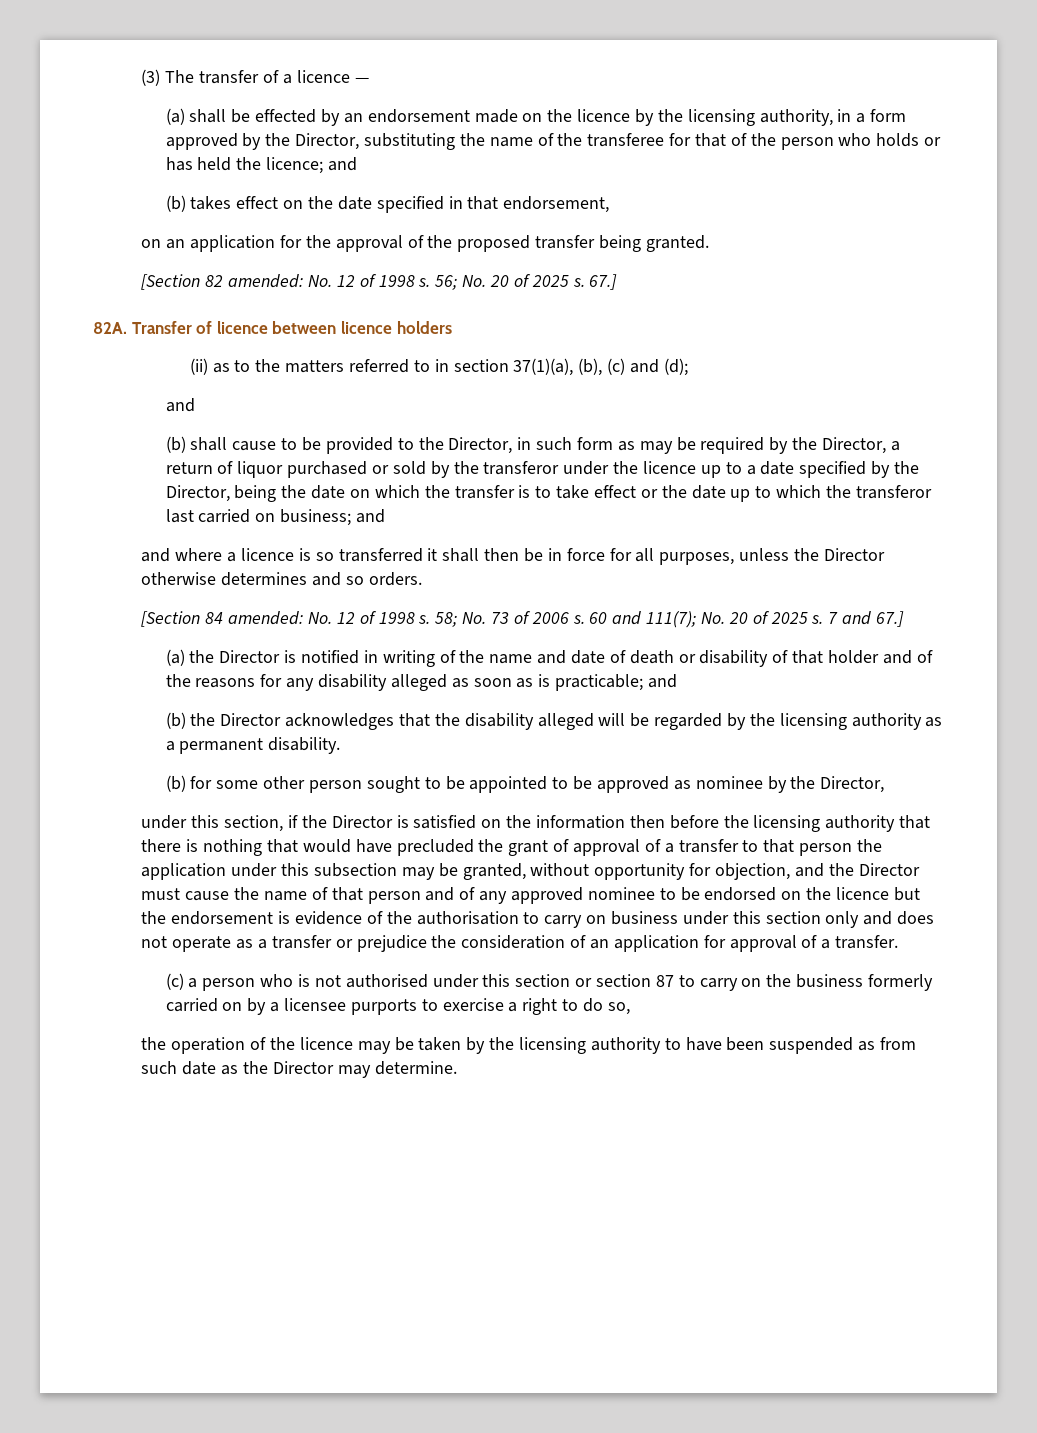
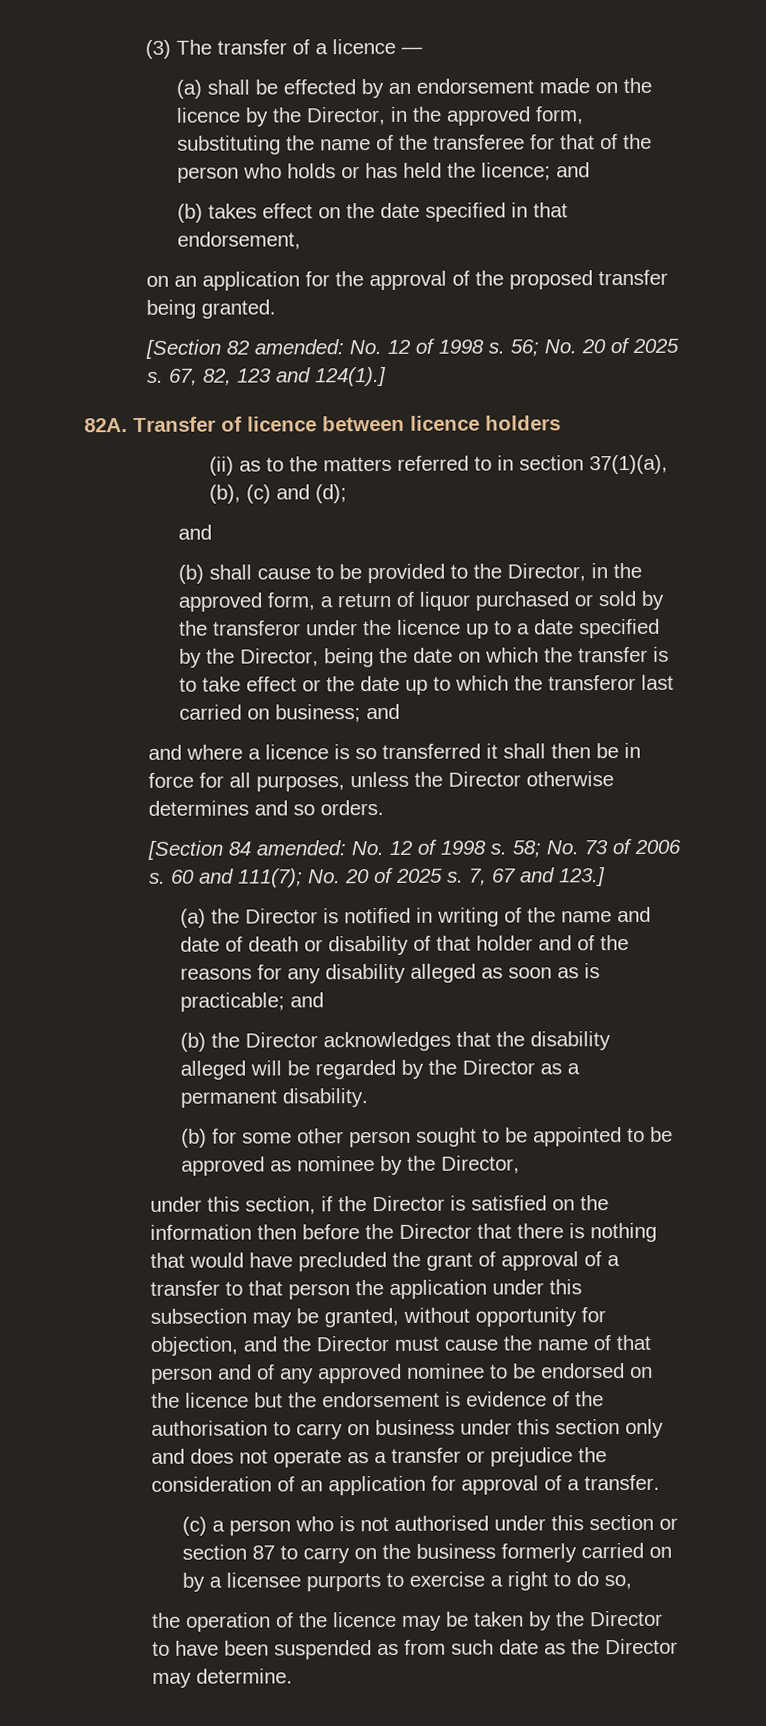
[687,109,907,126] [165,133,360,150] licensing authority, in a form approved by the Director, -> [306,106,585,126] Director, in the approved form,
[589,274,618,290] 67.] -> [168,366,387,387] 67, 82, 123 and 124(1).]
[536,437,887,454] such form as may be required by the Director, -> [613,562,643,579] [178,592,316,612] the approved form,
[828,611,905,627] 7 and 67.] -> [468,867,606,887] 7, 67 and 123.]
[779,713,922,730] licensing authority -> [462,1059,536,1075] Director
[753,815,896,832] licensing authority -> [398,1223,472,1239] Director
[518,1037,661,1054] licensing authority -> [589,1610,663,1627] Director

